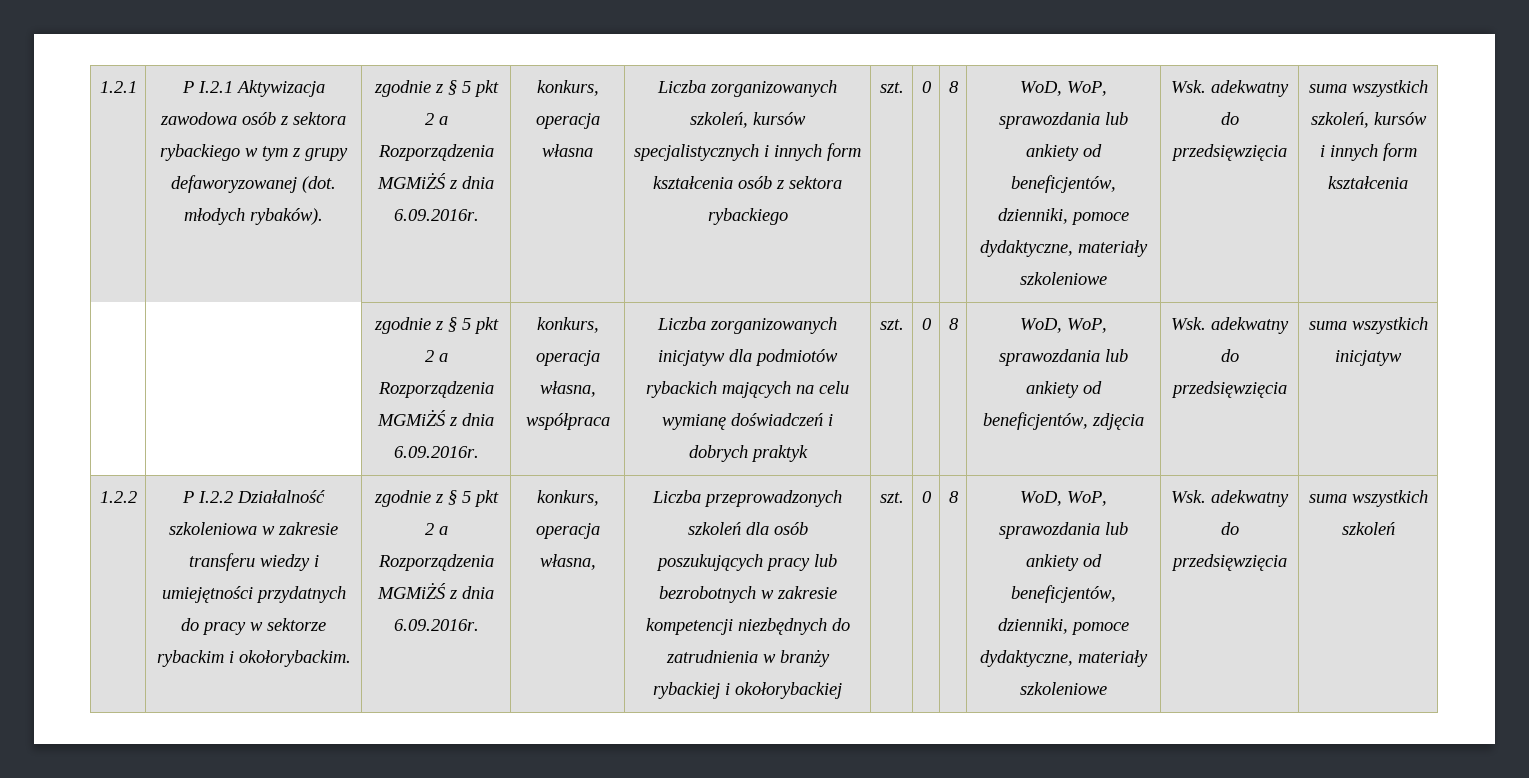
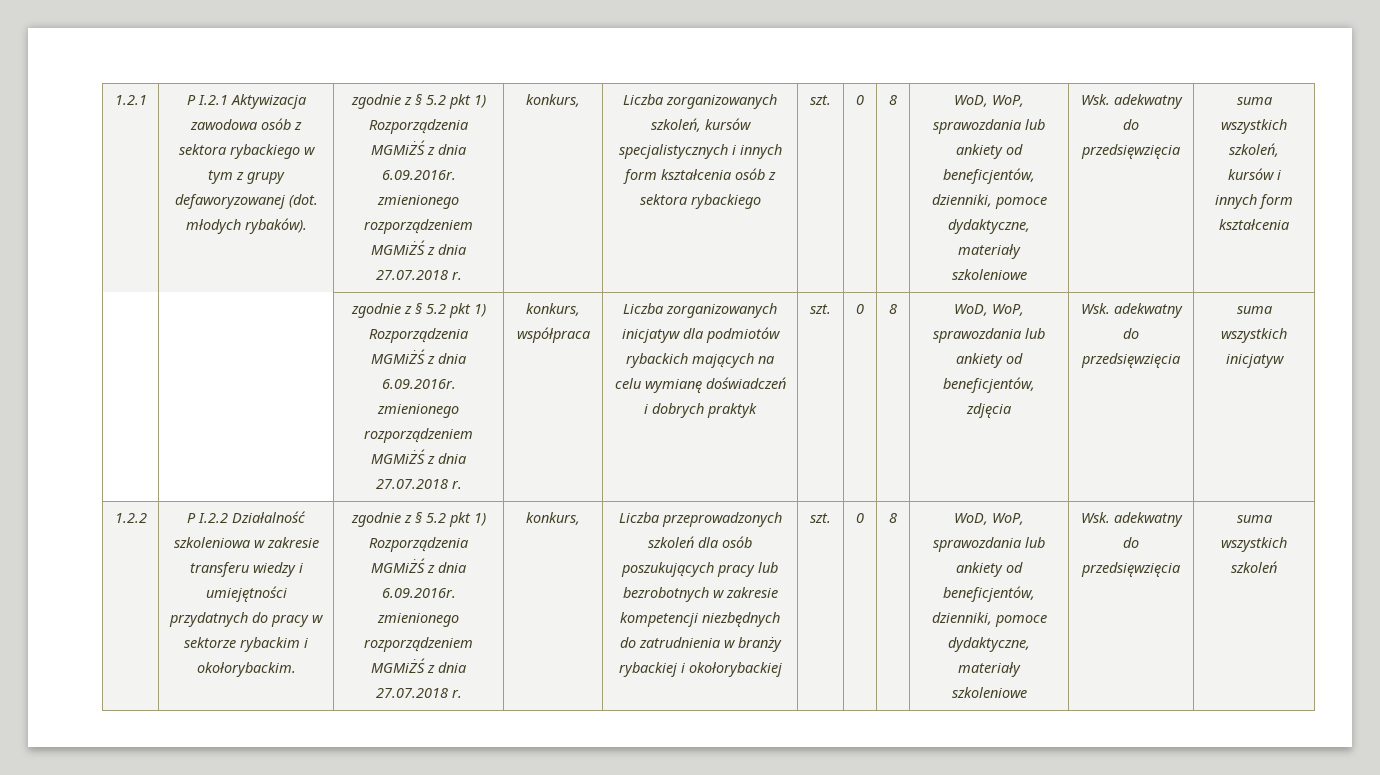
[461,80,499,97] [424,113,448,125] [377,144,494,161] [376,172,494,189] [393,209,479,221] [536,80,599,96] [535,113,600,129] [542,144,593,157] 5 pkt 2 a Rozporządzenia MGMiŻŚ z dnia 6.09.2016r. | konkurs, operacja własna -> [425,94,486,109] [369,119,468,134] [371,140,466,155] [381,170,456,180] [377,195,459,209] [364,219,473,234] [371,240,466,255] [375,270,462,280] [526,94,580,107] 5.2 pkt 1) Rozporządzenia MGMiŻŚ z dnia 6.09.2016r. zmienionego rozporządzeniem MGMiŻŚ z dnia 27.07.2018 r. | konkurs,
[461,317,499,334] [424,350,448,362] [377,381,494,398] [376,409,494,426] [393,446,479,458] [536,317,599,333] [535,350,600,366] [539,381,596,397] 5 pkt 2 a Rozporządzenia MGMiŻŚ z dnia 6.09.2016r. | konkurs, operacja własna, -> [425,303,486,318] [369,328,468,343] [371,349,466,364] [381,379,456,389] [377,404,459,418] [364,428,473,443] [371,449,466,464] [375,479,462,489] [526,303,580,316] 5.2 pkt 1) Rozporządzenia MGMiŻŚ z dnia 6.09.2016r. zmienionego rozporządzeniem MGMiŻŚ z dnia 27.07.2018 r. | konkurs,
[461,490,499,507] [424,523,448,535] [377,554,494,571] [376,582,494,599] [393,619,479,631] [536,490,599,506] [535,523,600,539] [539,554,596,570] 5 pkt 2 a Rozporządzenia MGMiŻŚ z dnia 6.09.2016r. | konkurs, operacja własna, -> [425,512,486,527] [369,537,468,552] [371,558,466,573] [381,588,456,598] [377,613,459,627] [364,637,473,652] [371,658,466,673] [375,688,462,698] [526,512,580,525] 5.2 pkt 1) Rozporządzenia MGMiŻŚ z dnia 6.09.2016r. zmienionego rozporządzeniem MGMiŻŚ z dnia 27.07.2018 r. | konkurs,

